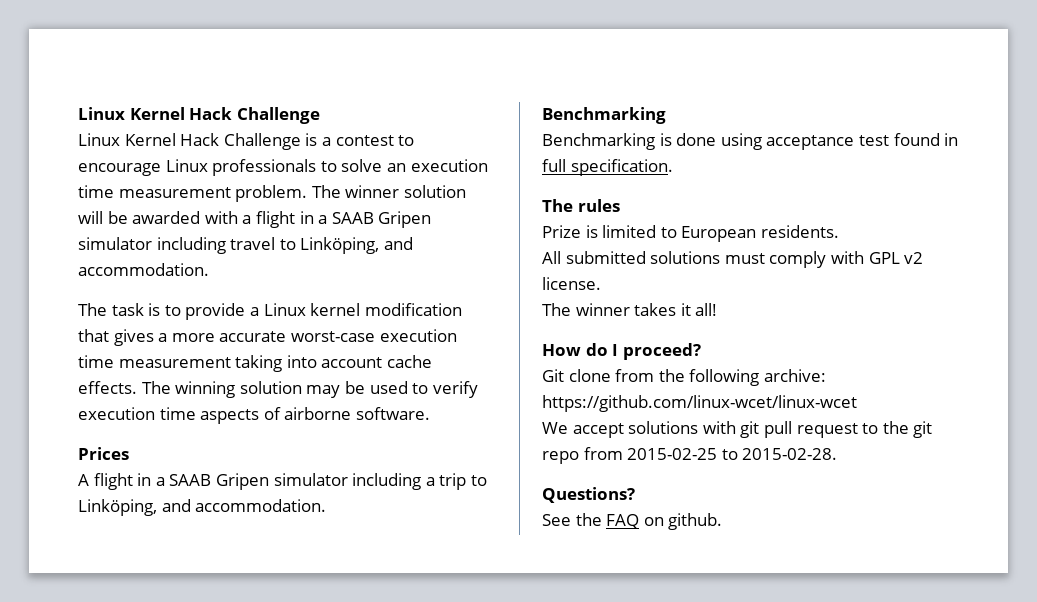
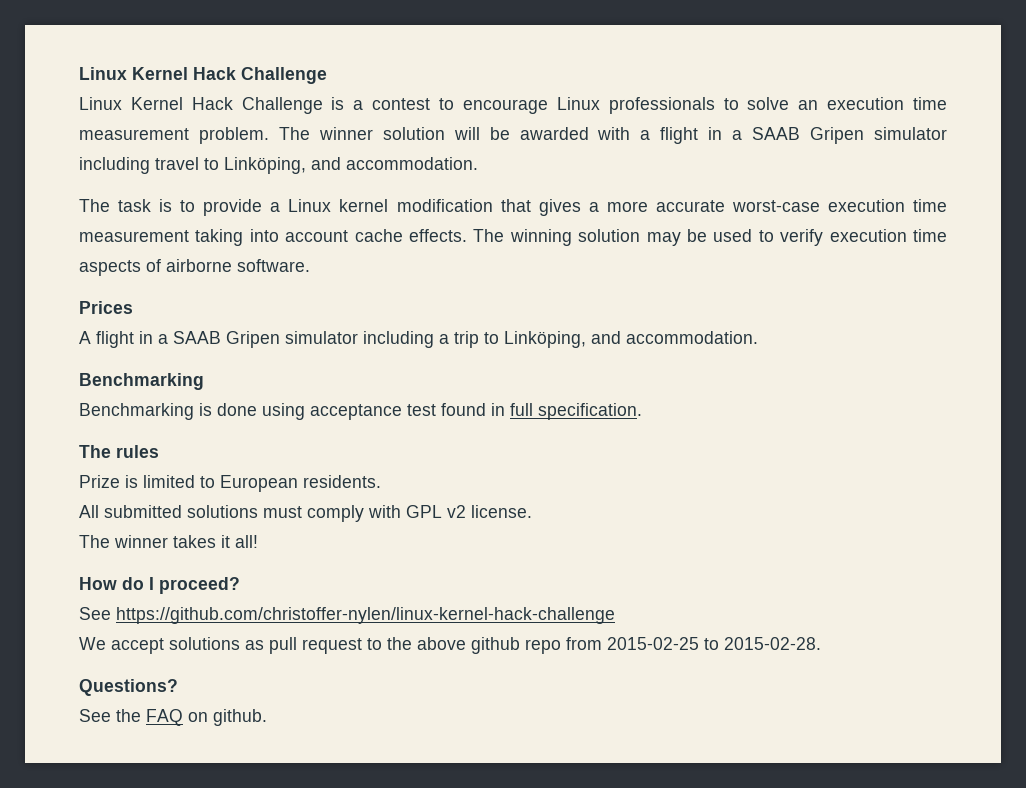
[542,369,826,386] [542,395,857,412] Git clone from the following archive: https://github.com/linux-wcet/linux-wcet -> [79,607,615,624] See https://github.com/christoffer-nylen/linux-kernel-hack-challenge
[702,421,760,438] with git -> [245,640,264,650] as
[913,421,933,438] git -> [417,637,520,654] above github

